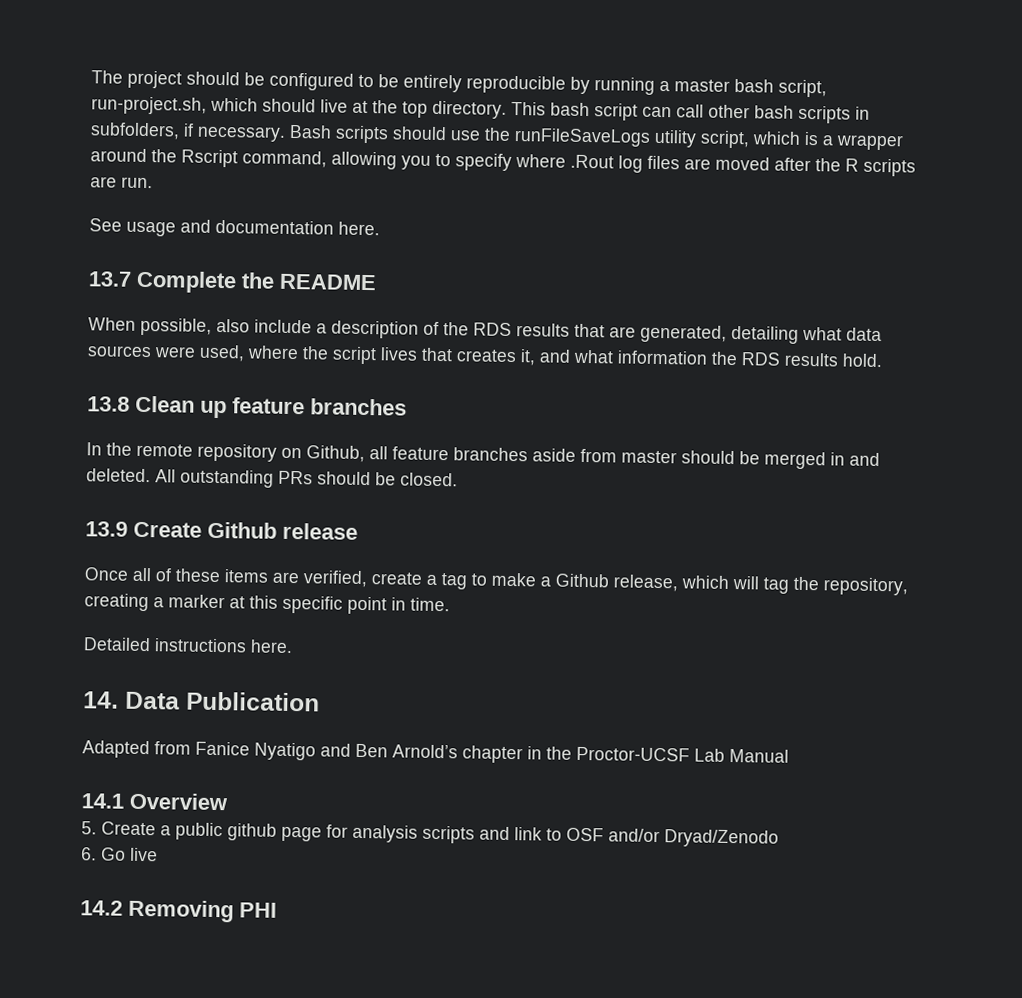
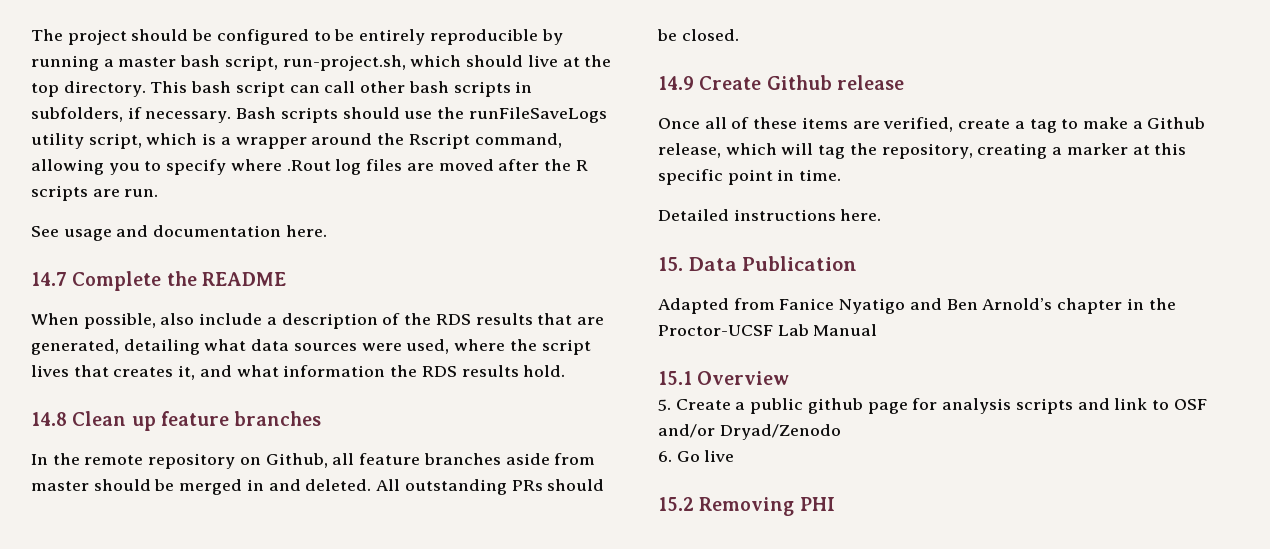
[88,271,132,287] 13.7 -> [31,272,67,286] 14.7
[87,396,130,412] 13.8 -> [31,412,67,426] 14.8
[85,521,128,537] 13.9 -> [658,76,694,90] 14.9
[83,691,119,709] 14. -> [658,257,683,271] 15.
[81,793,124,809] 14.1 -> [658,371,692,385] 15.1
[80,900,123,916] 14.2 -> [658,497,694,511] 15.2

